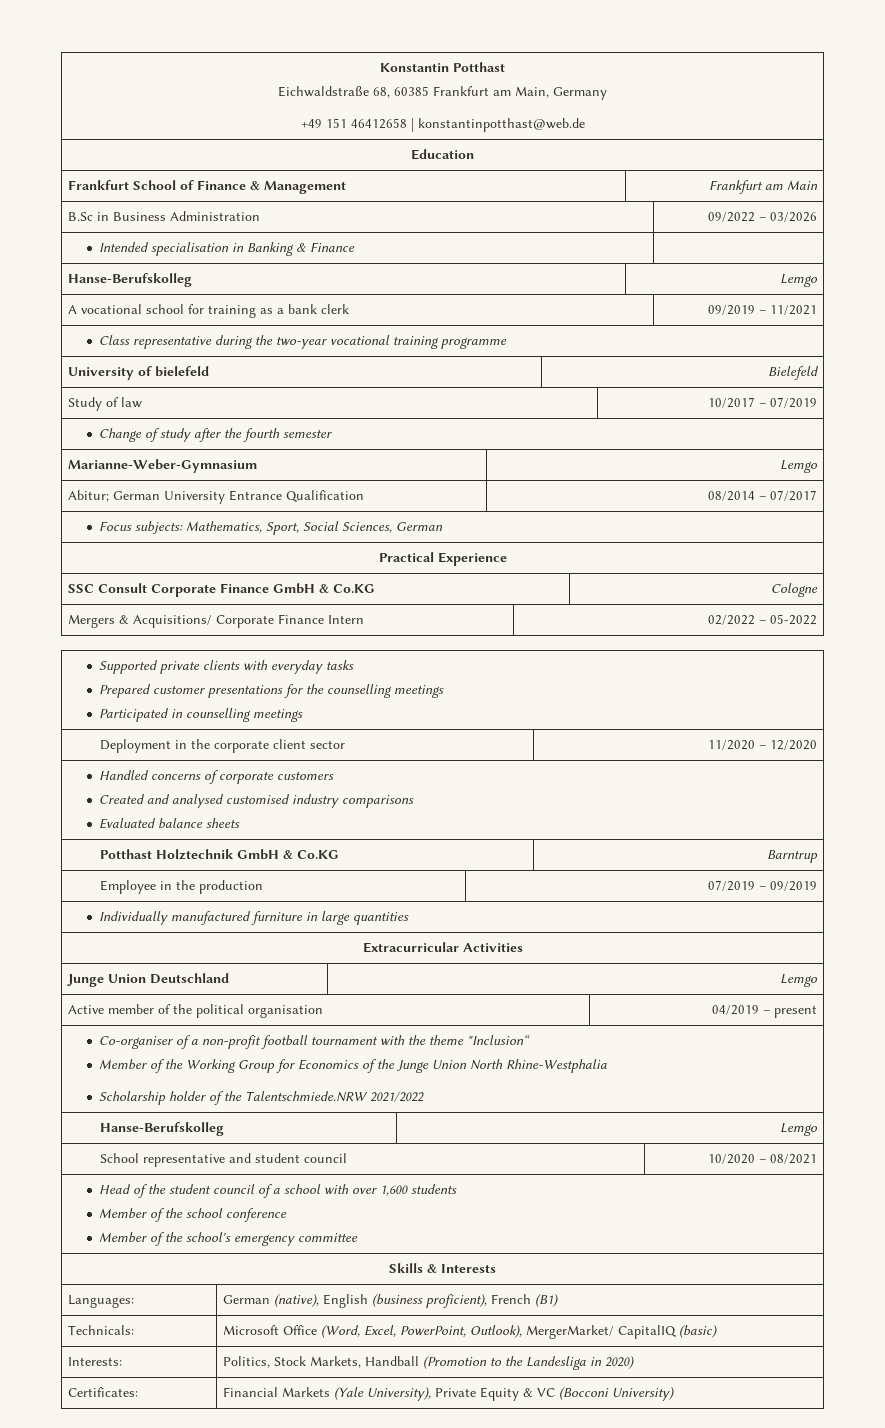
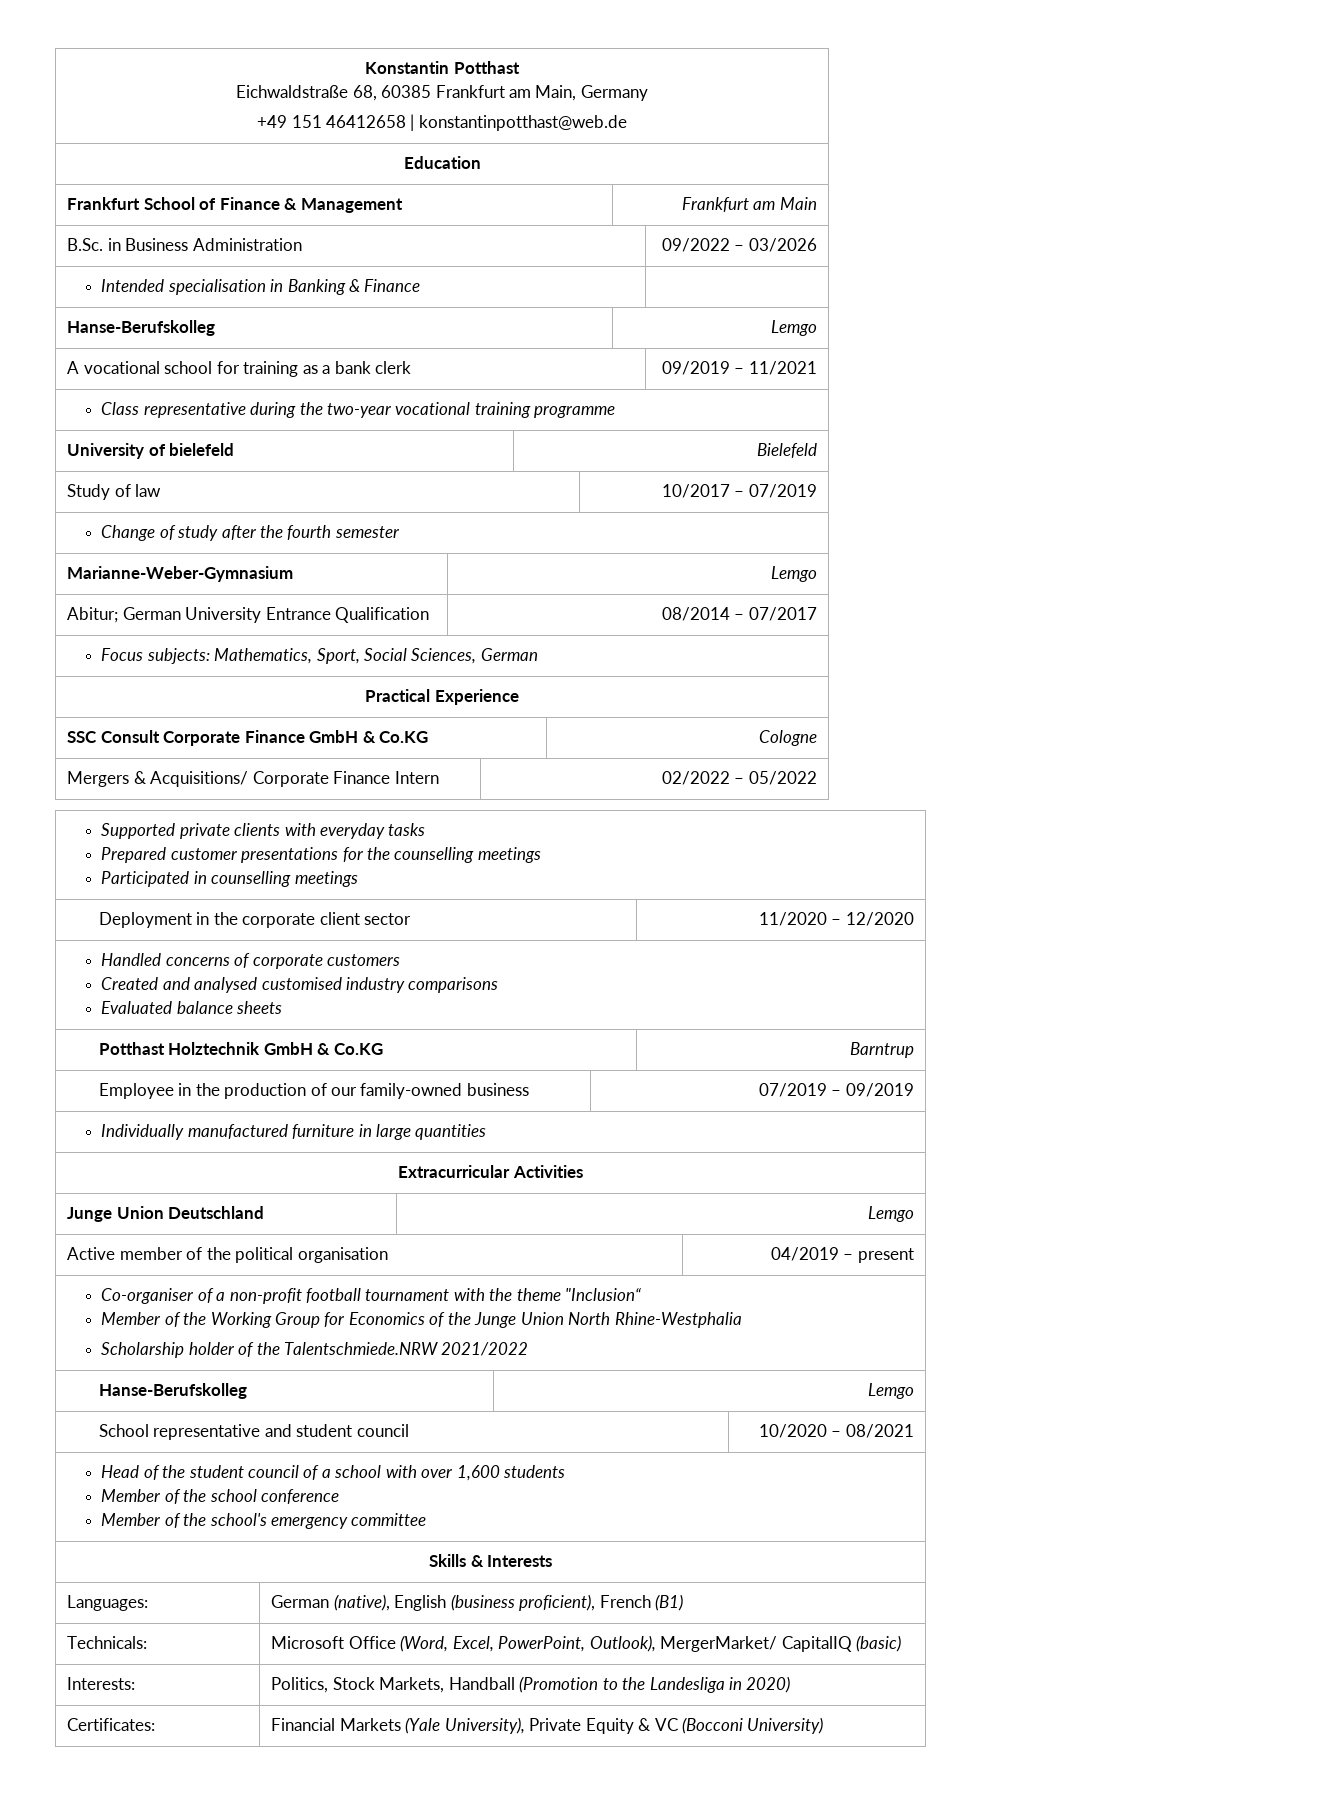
[67,212,93,221] B.Sc -> [67,238,104,251] B.Sc.
[770,614,818,625] 05-2022 -> [748,771,817,785] 05/2022
(263, 887) none -> [310,1083,529,1099] of our family-owned business

